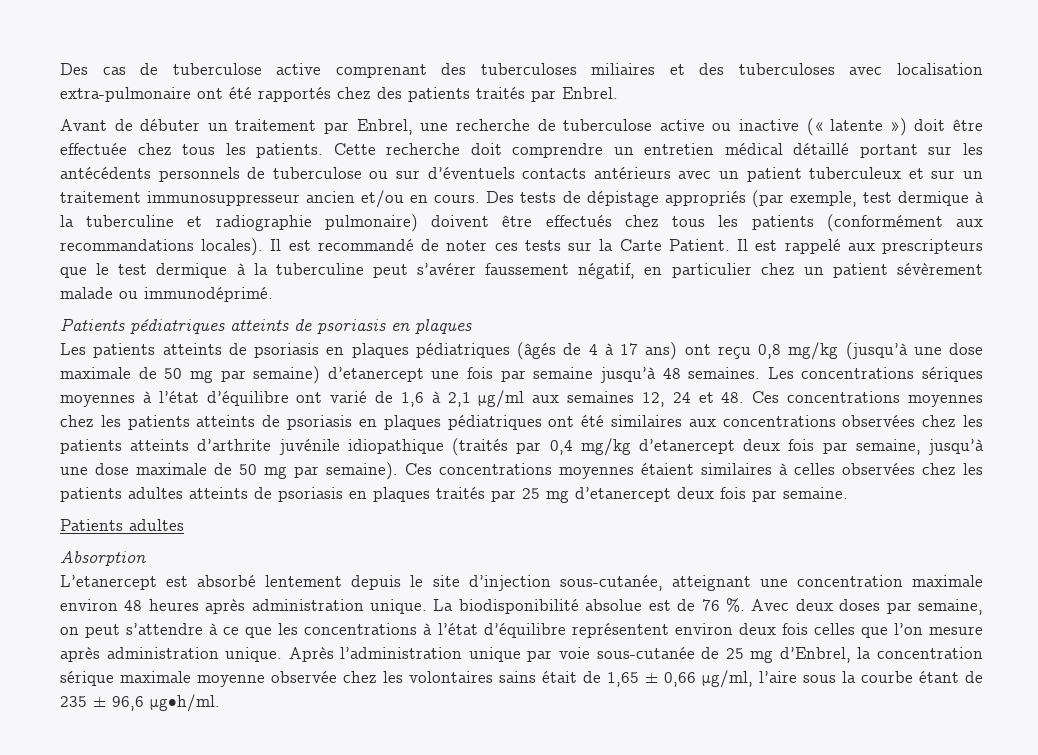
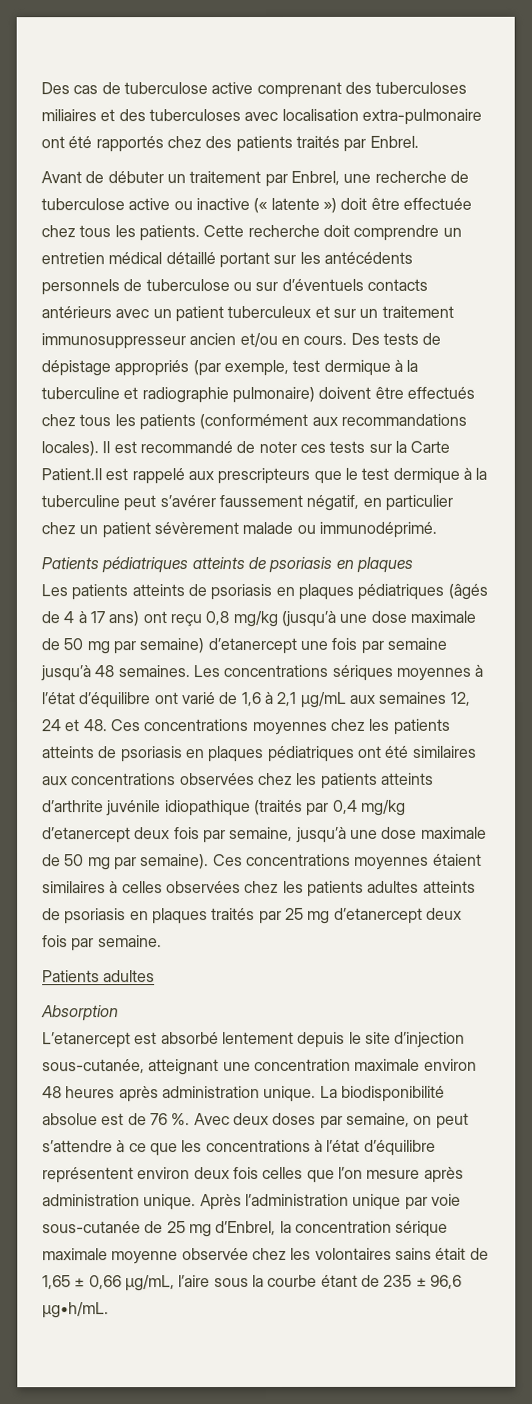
[668,239,749,251] Patient. Il -> [41,468,102,481] Patient.Il
[478,390,525,408] μg/ml -> [299,691,347,708] μg/mL
[702,670,753,688] μg/ml, -> [124,1275,175,1292] μg/mL,
[150,694,220,712] μg•h/ml. -> [42,1302,109,1319] μg•h/mL.

